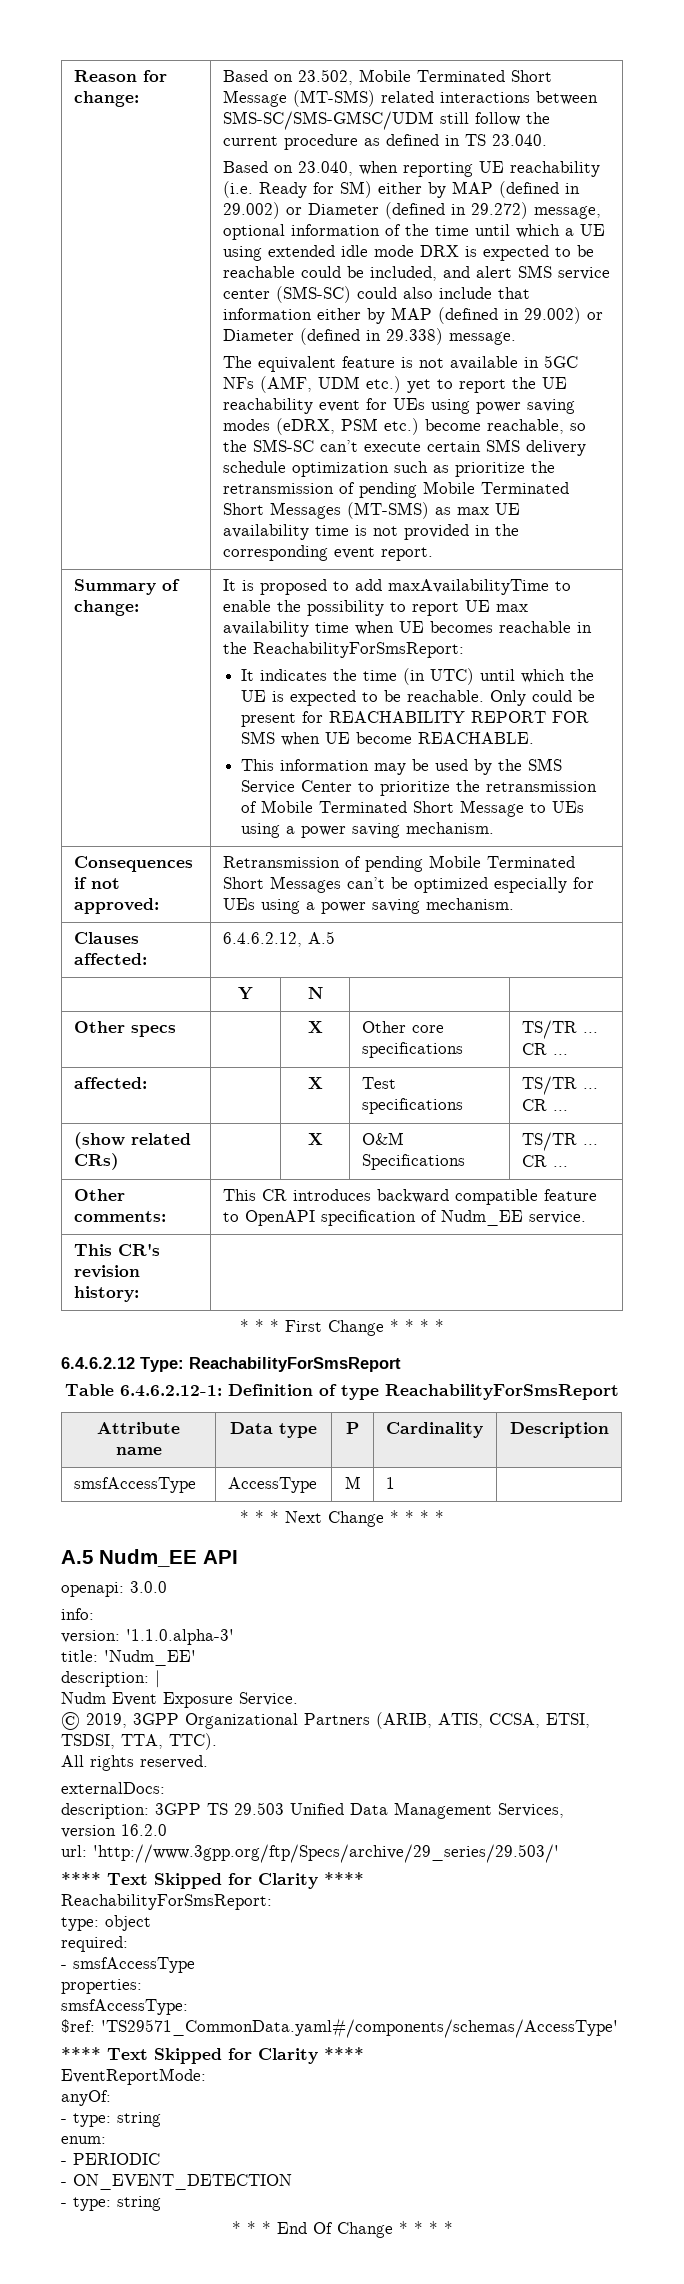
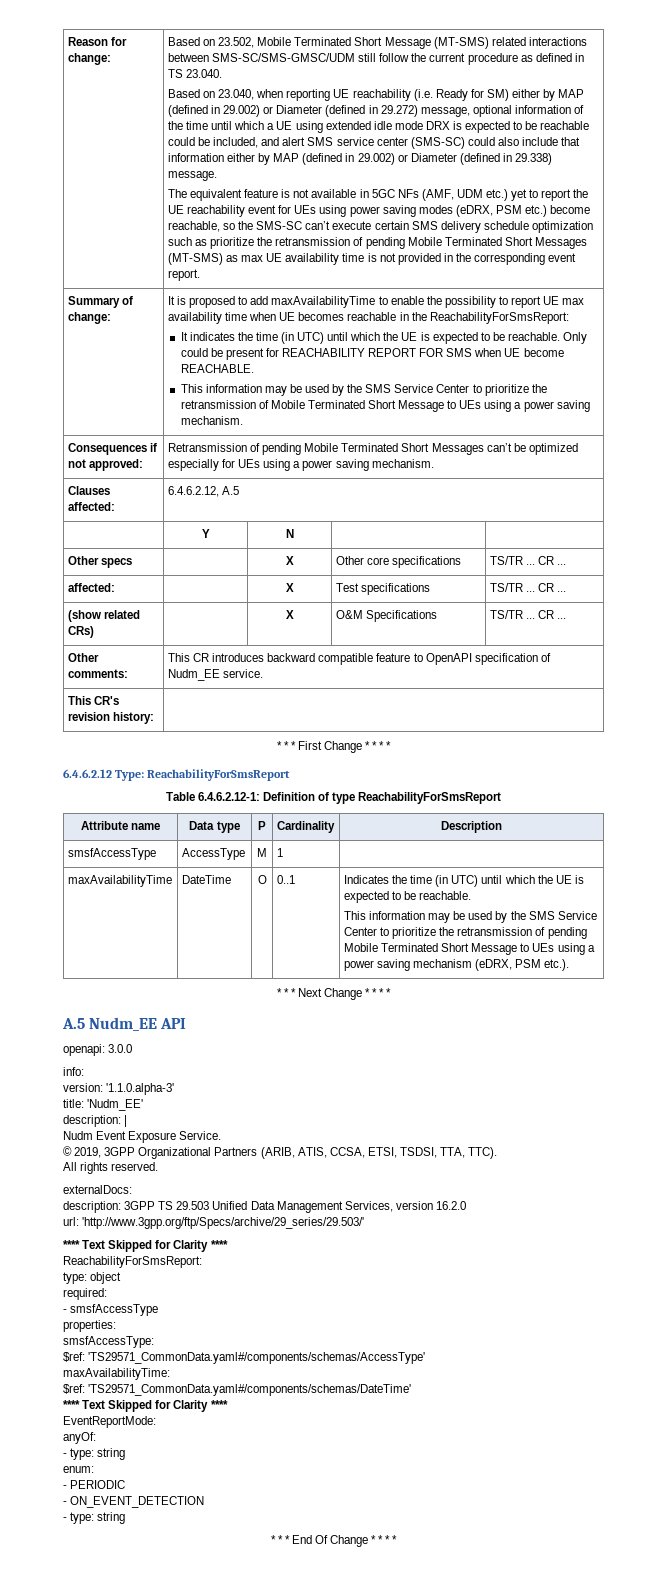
(395, 1483) none -> [67,875,172,887] [181,875,231,884] [257,875,267,884] [276,875,295,884] [343,875,584,887] [343,891,472,903] [343,911,597,923] [343,927,587,939] [343,943,595,955] [343,959,570,971] // maxAvailabilityTime | DateTime | O | 0..1 | Indicates the time (in UTC) until which the UE is expected to be reachable. // This information may be used by the SMS Service Center to prioritize the retransmission of pending Mobile Terminated Short Message to UEs using a power saving mechanism (eDRX, PSM etc.).
(618, 2028) none -> [63,1368,170,1380] [63,1384,412,1396] // maxAvailabilityTime: // $ref: 'TS29571_CommonData.yaml#/components/schemas/DateTime'

